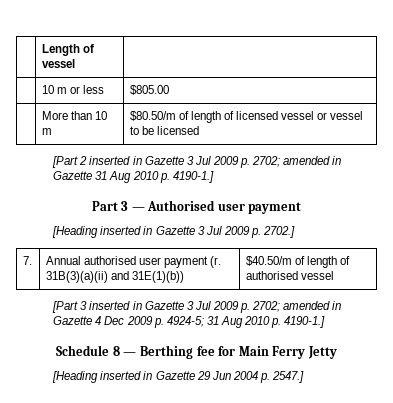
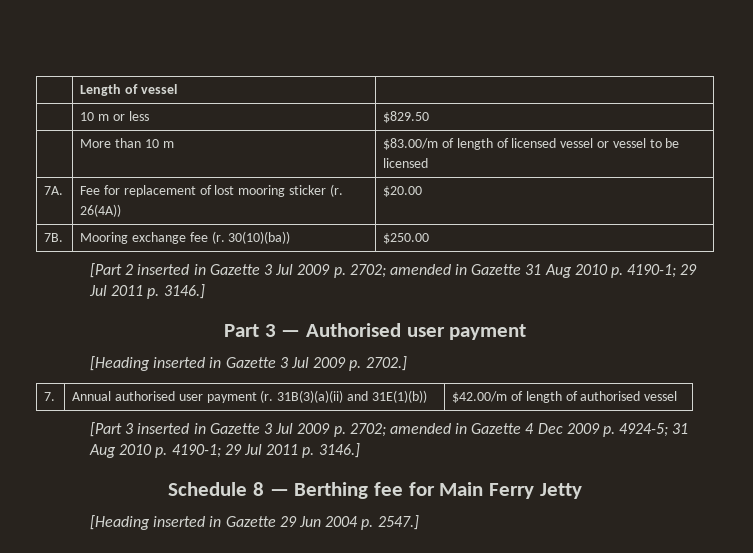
[129,85,169,95] $805.00 -> [383,111,430,123] $829.50
[129,111,176,121] $80.50/m -> [383,138,439,150] $83.00/m
(199, 130) none -> [44,186,64,195] [80,184,343,197] [80,204,122,217] [383,186,423,197] [44,233,64,242] [80,231,291,244] [383,233,430,244] // 7A. | Fee for replacement of lost mooring sticker (r. 26(4A)) | $20.00 // 7B. | Mooring exchange fee (r. 30(10)(ba)) | $250.00
[172,171,214,183] 4190-1.] -> [627,264,698,278] [89,284,205,299] 4190-1; 29 Jul 2011 p. 3146.]
[245,256,292,266] $40.50/m -> [452,391,508,403] $42.00/m
[284,316,326,328] 4190-1.] -> [171,443,360,458] 4190-1; 29 Jul 2011 p. 3146.]

